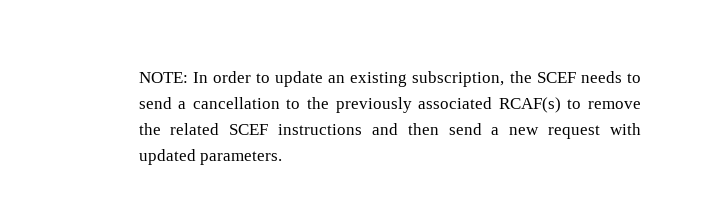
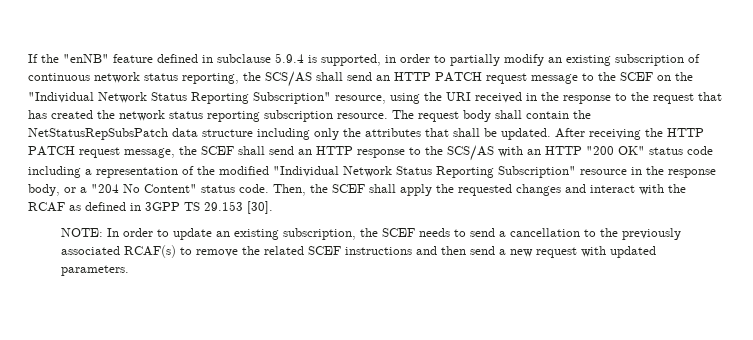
(138, 77) none -> [28,53,700,66] [28,71,693,87] [28,92,722,104] [28,110,591,122] [28,128,704,140] [28,145,713,161] [28,166,716,178] [28,184,686,196] [28,201,273,214] If the "enNB" feature defined in subclause 5.9.4 is supported, in order to partially modify an existing subscription of continuous network status reporting, the SCS/AS shall send an HTTP PATCH request message to the SCEF on the "Individual Network Status Reporting Subscription" resource, using the URI received in the response to the request that has created the network status reporting subscription resource. The request body shall contain the NetStatusRepSubsPatch data structure including only the attributes that shall be updated. After receiving the HTTP PATCH request message, the SCEF shall send an HTTP response to the SCS/AS with an HTTP "200 OK" status code including a representation of the modified "Individual Network Status Reporting Subscription" resource in the response body, or a "204 No Content" status code. Then, the SCEF shall apply the requested changes and interact with the RCAF as defined in 3GPP TS 29.153 [30]. //

